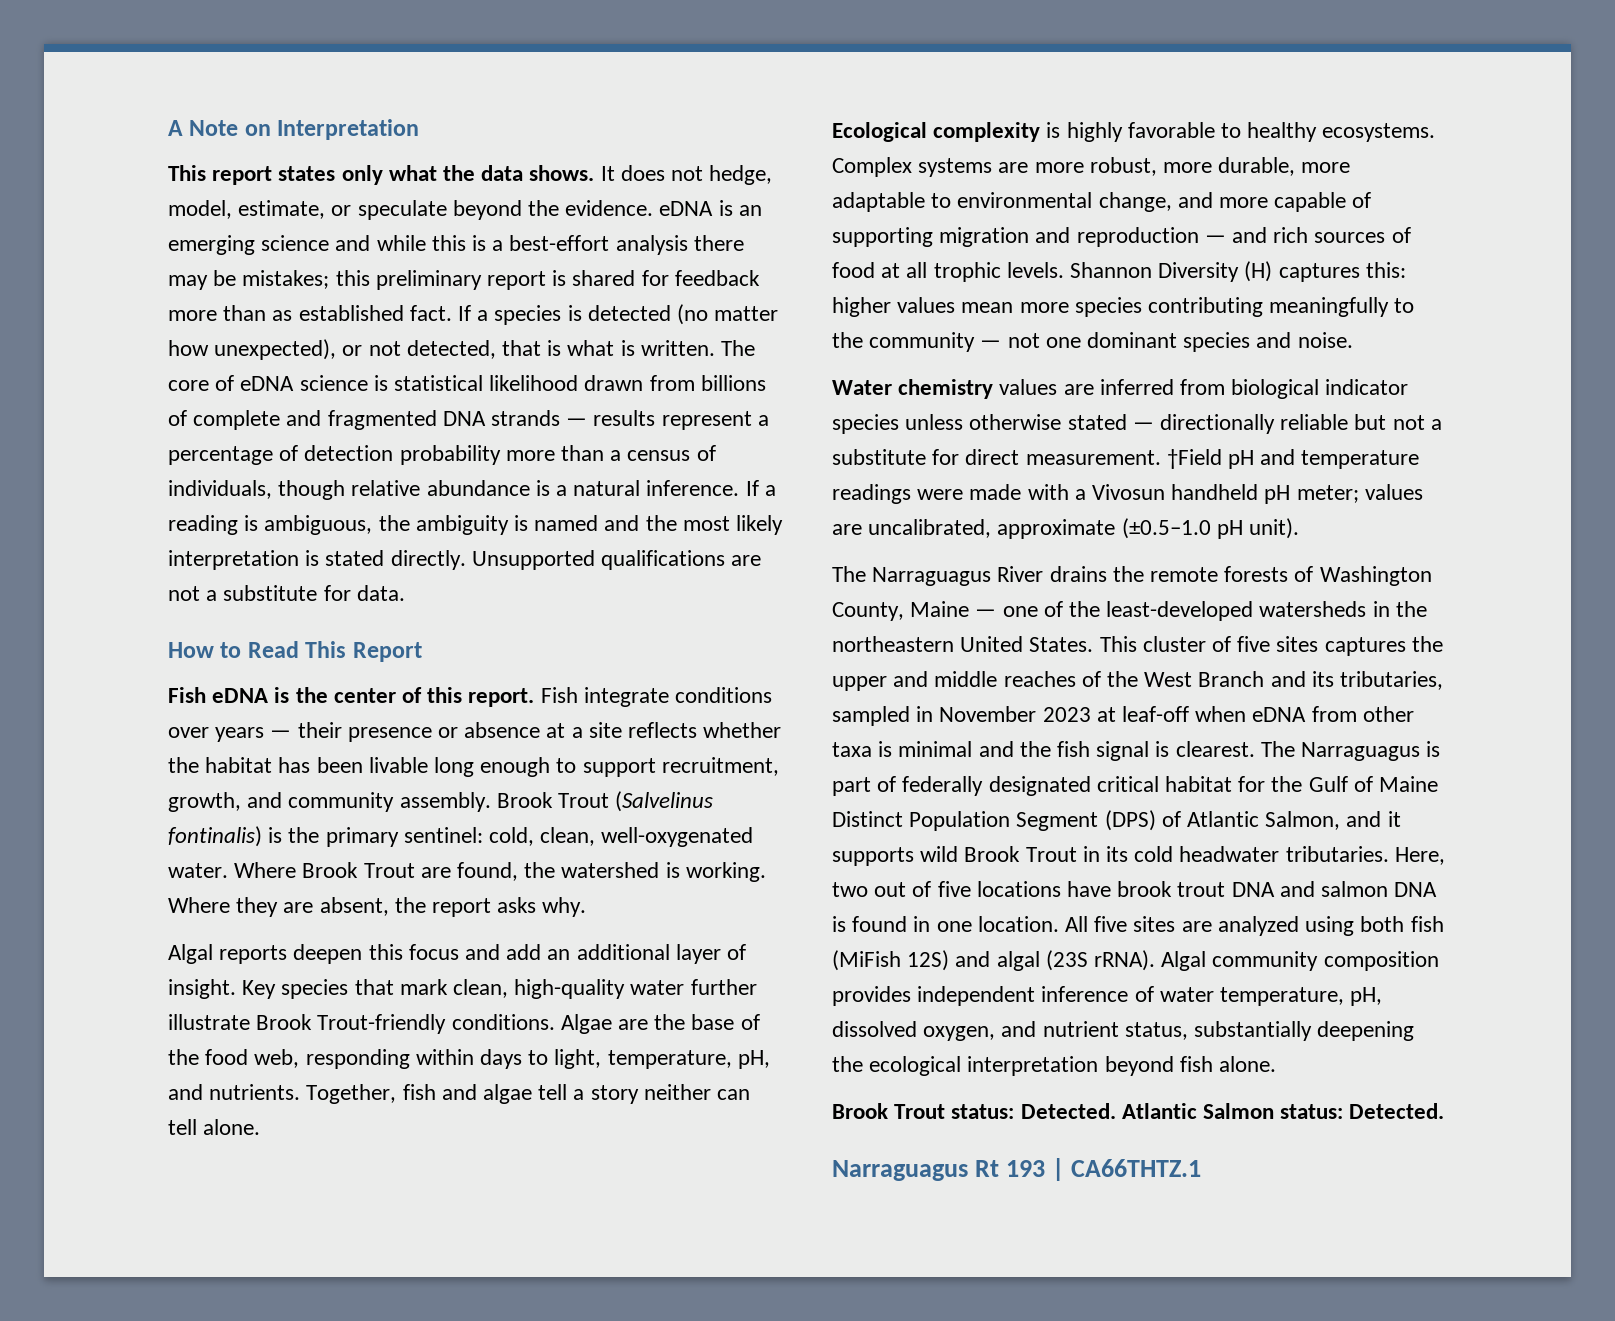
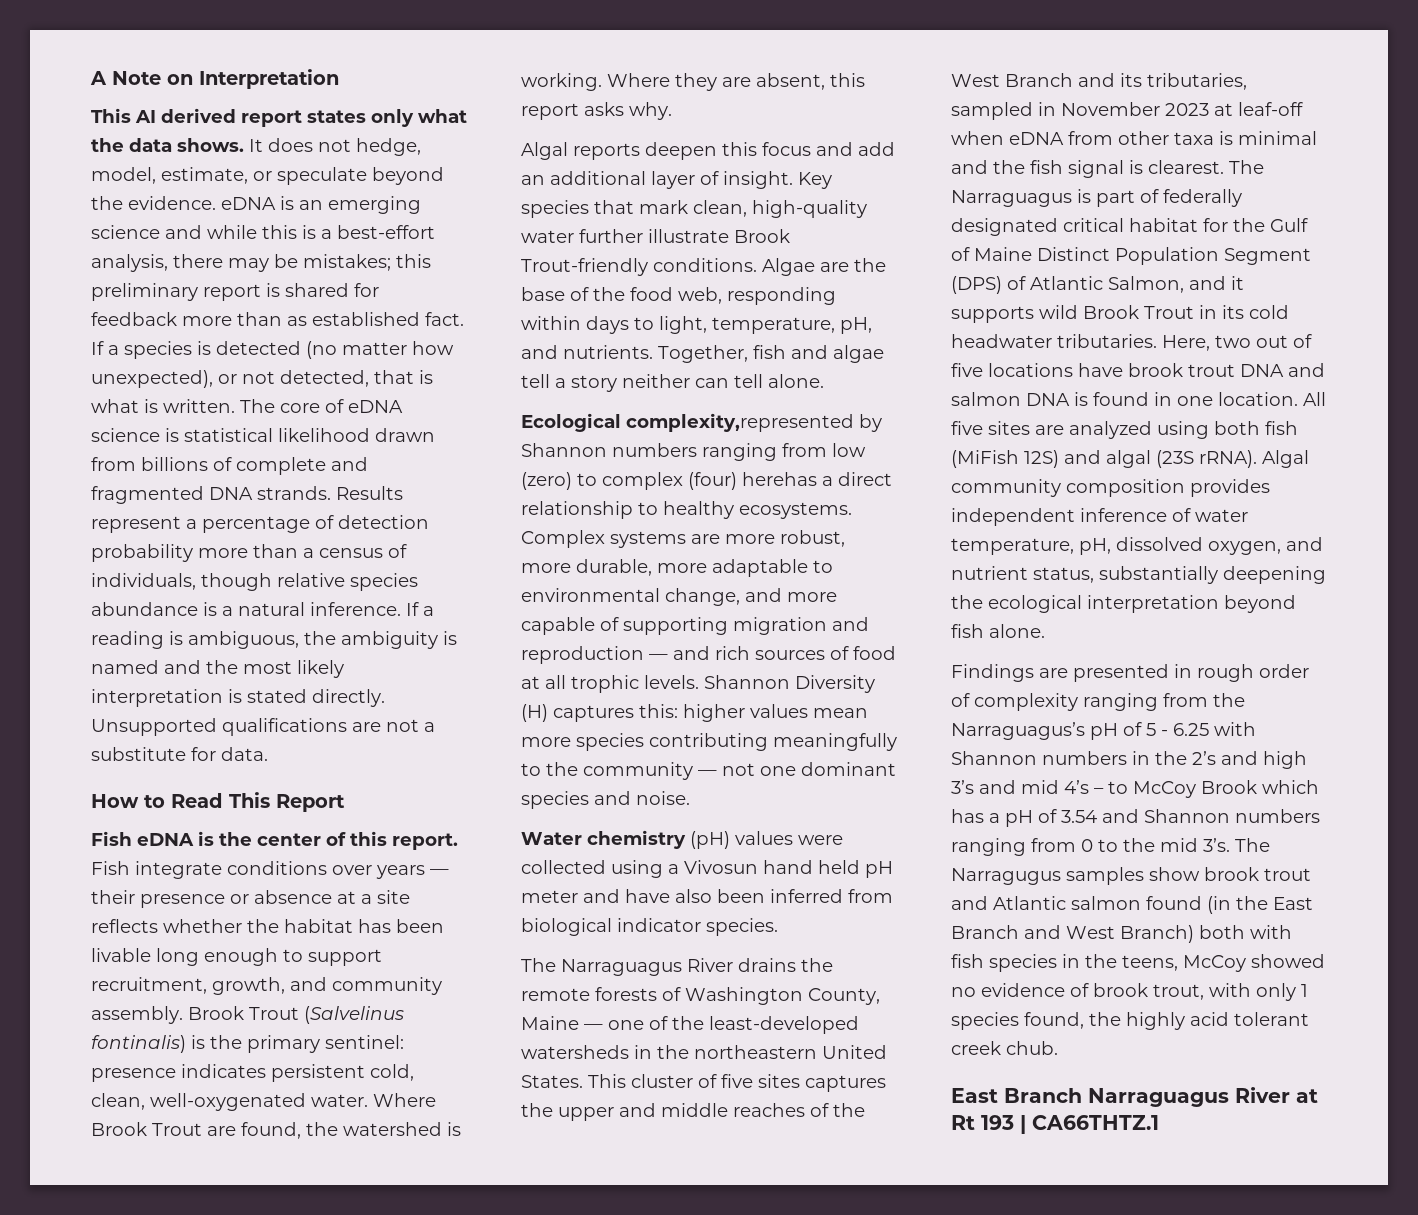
(206, 173) none -> [135,108,236,123] AI derived
[615,235,688,255] analysis -> [91,254,168,272] analysis,
[491,410,656,426] strands — results -> [257,486,403,500] strands. Results
(421, 488) none -> [350,573,418,591] species
(483, 835) none -> [91,1064,365,1082] presence indicates persistent
[394,897,426,913] the -> [830,73,865,87] this
[933,122,1215,142] complexity is highly favorable -> [626,413,882,432] [521,443,866,461] [521,472,892,490] [521,501,633,519] complexity,represented by Shannon numbers ranging from low (zero) to complex (four) herehas a direct relationship
[999,379,1409,399] [832,414,1442,434] [832,449,1420,469] [832,484,1423,504] [832,518,1300,539] values are inferred from biological indicator species unless otherwise stated — directionally reliable but not a substitute for direct measurement. †Field pH and temperature readings were made with a Vivosun handheld pH meter; values are uncalibrated, approximate (±0.5–1.0 pH unit). -> [690,831,843,849] [521,860,893,878] [521,889,893,903] [521,918,778,936] (pH) values were collected using a Vivosun hand held pH meter and have also been inferred from biological indicator species.
[832,1103,1445,1119] [832,1160,968,1181] Brook Trout status: Detected. Atlantic Salmon status: Detected. // Narraguagus -> [951,664,1309,682] [951,693,1245,711] [951,722,1256,740] [951,751,1307,769] [951,780,1319,798] [951,809,1320,827] [951,838,1270,856] [951,867,1311,885] [951,896,1313,914] [951,925,1292,943] [951,954,1325,972] [951,983,1308,1001] [951,1012,1309,1030] [951,1041,1058,1055] [951,1087,1318,1107] Findings are presented in rough order of complexity ranging from the Narraguagus’s pH of 5 - 6.25 with Shannon numbers in the 2’s and high 3’s and mid 4’s – to McCoy Brook which has a pH of 3.54 and Shannon numbers ranging from 0 to the mid 3’s. The Narragugus samples show brook trout and Atlantic salmon found (in the East Branch and West Branch) both with fish species in the teens, McCoy showed no evidence of brook trout, with only 1 species found, the highly acid tolerant creek chub. // East Branch Narraguagus River at

